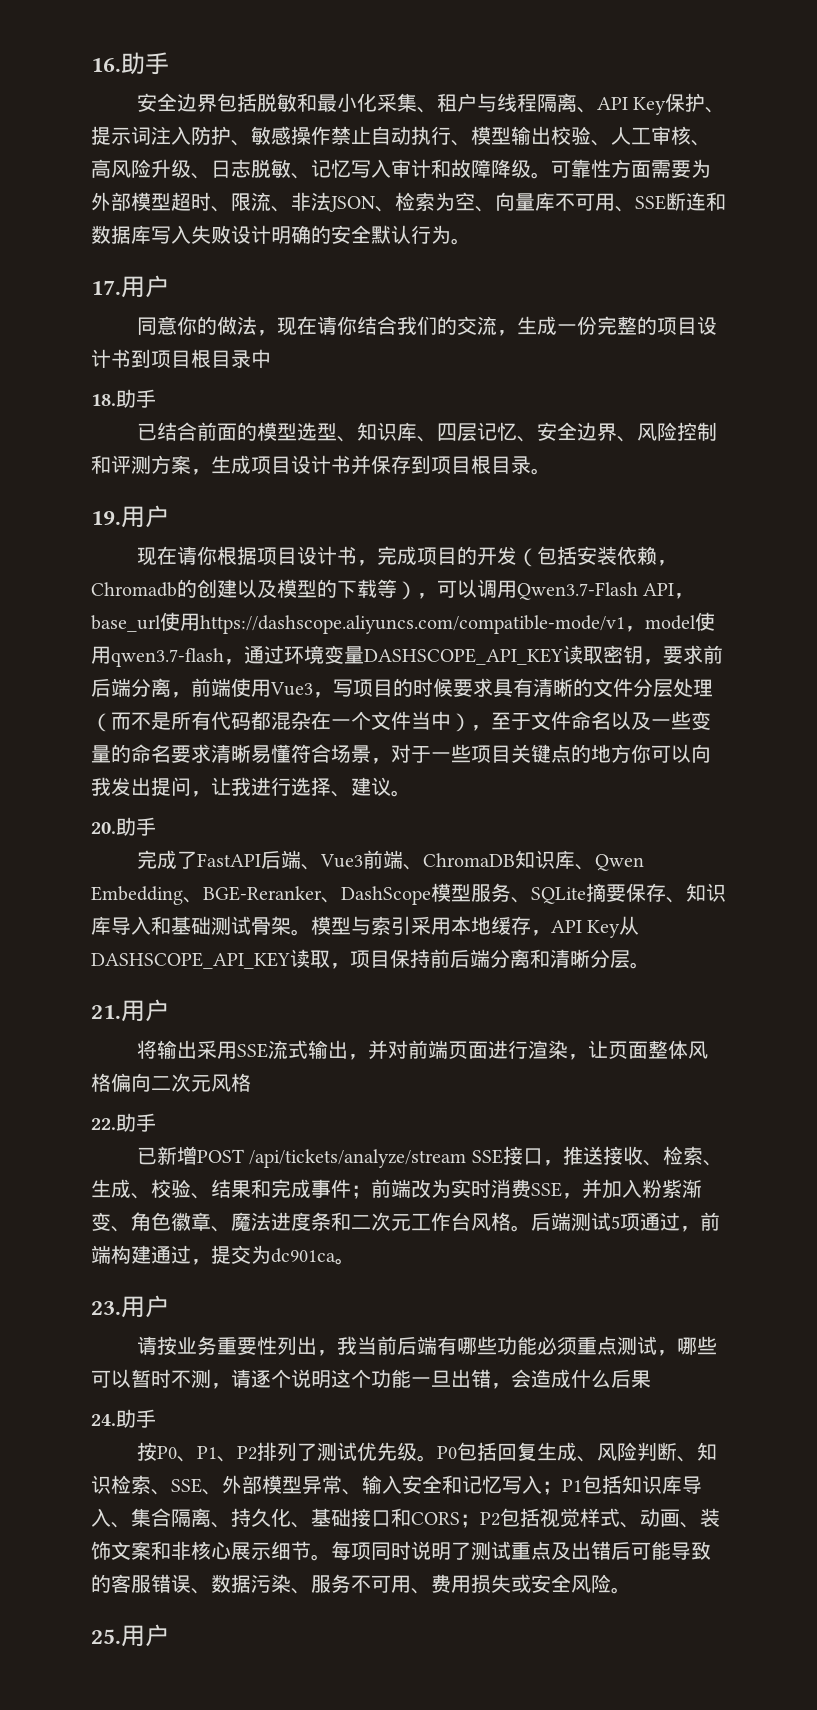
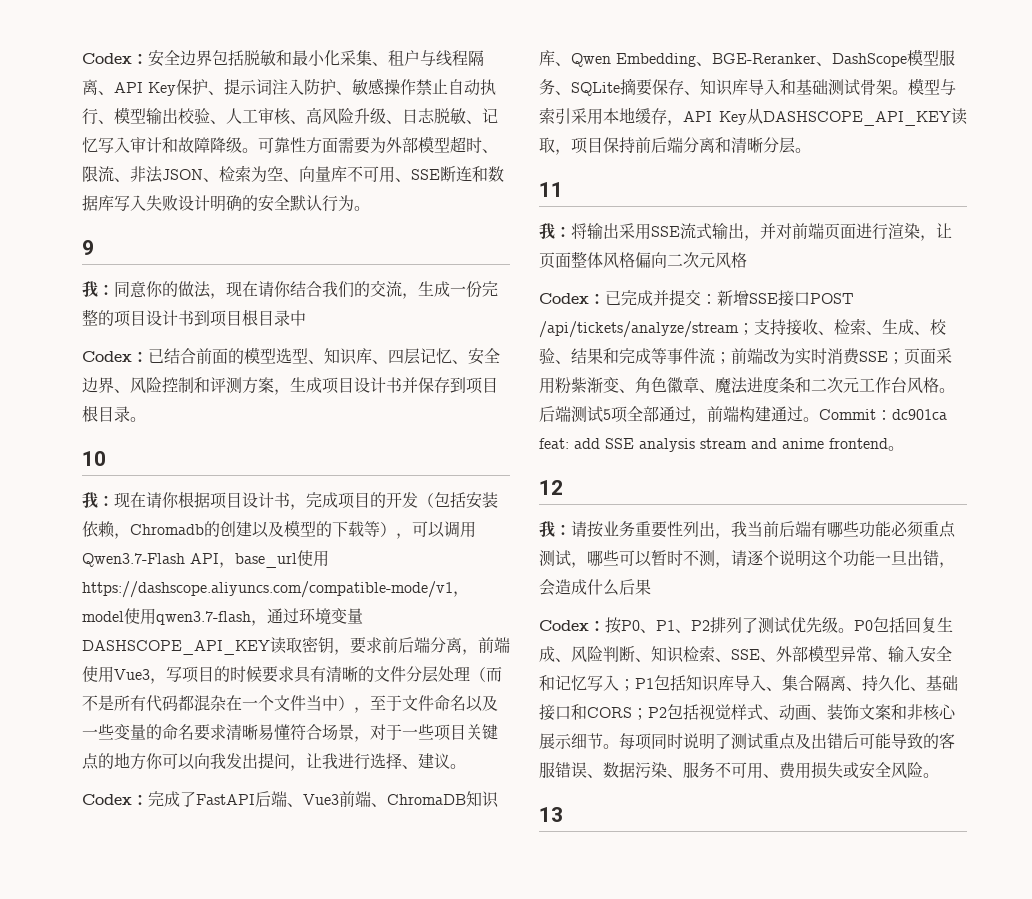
[91,52,169,75] 16.助手 // -> [82,53,148,64] Codex：
[91,275,169,298] 17.用户 // -> [82,240,94,255] [82,281,114,298] 9 // 我：
[91,389,156,408] 18.助手 // -> [82,351,148,362] Codex：
[91,505,169,528] 19.用户 // -> [82,451,106,466] [82,492,114,509] 10 // 我：
[91,817,156,836] 20.助手 // -> [82,794,148,805] Codex：
[91,999,169,1022] 21.用户 // -> [539,182,563,197] [539,223,571,240] 11 // 我：
[91,1113,156,1132] [137,1146,603,1168] 22.助手 // 已新增POST /api/tickets/analyze/stream SSE接口，推送 -> [539,289,854,307] [539,319,786,338] Codex：已完成并提交：新增SSE接口POST /api/tickets/analyze/stream；支持
[311,1179,351,1198] 事件 -> [651,348,715,364] 等事件流
[562,1179,642,1199] ，并加入 -> [888,348,952,365] [539,377,555,394] ；页面采用
(640, 1222) none -> [627,406,659,422] 全部
[191,1245,355,1265] [91,1295,169,1318] ，提交为dc901ca。 // 23.用户 // -> [803,409,947,422] [539,438,904,452] [539,480,563,495] [539,521,571,538] 。Commit：dc901ca feat: add SSE analysis stream and anime frontend。 // 12 // 我：
[91,1409,156,1428] 24.助手 // -> [539,620,605,631] Codex：
[91,1624,169,1647] 25.用户 -> [539,807,563,822] 13

